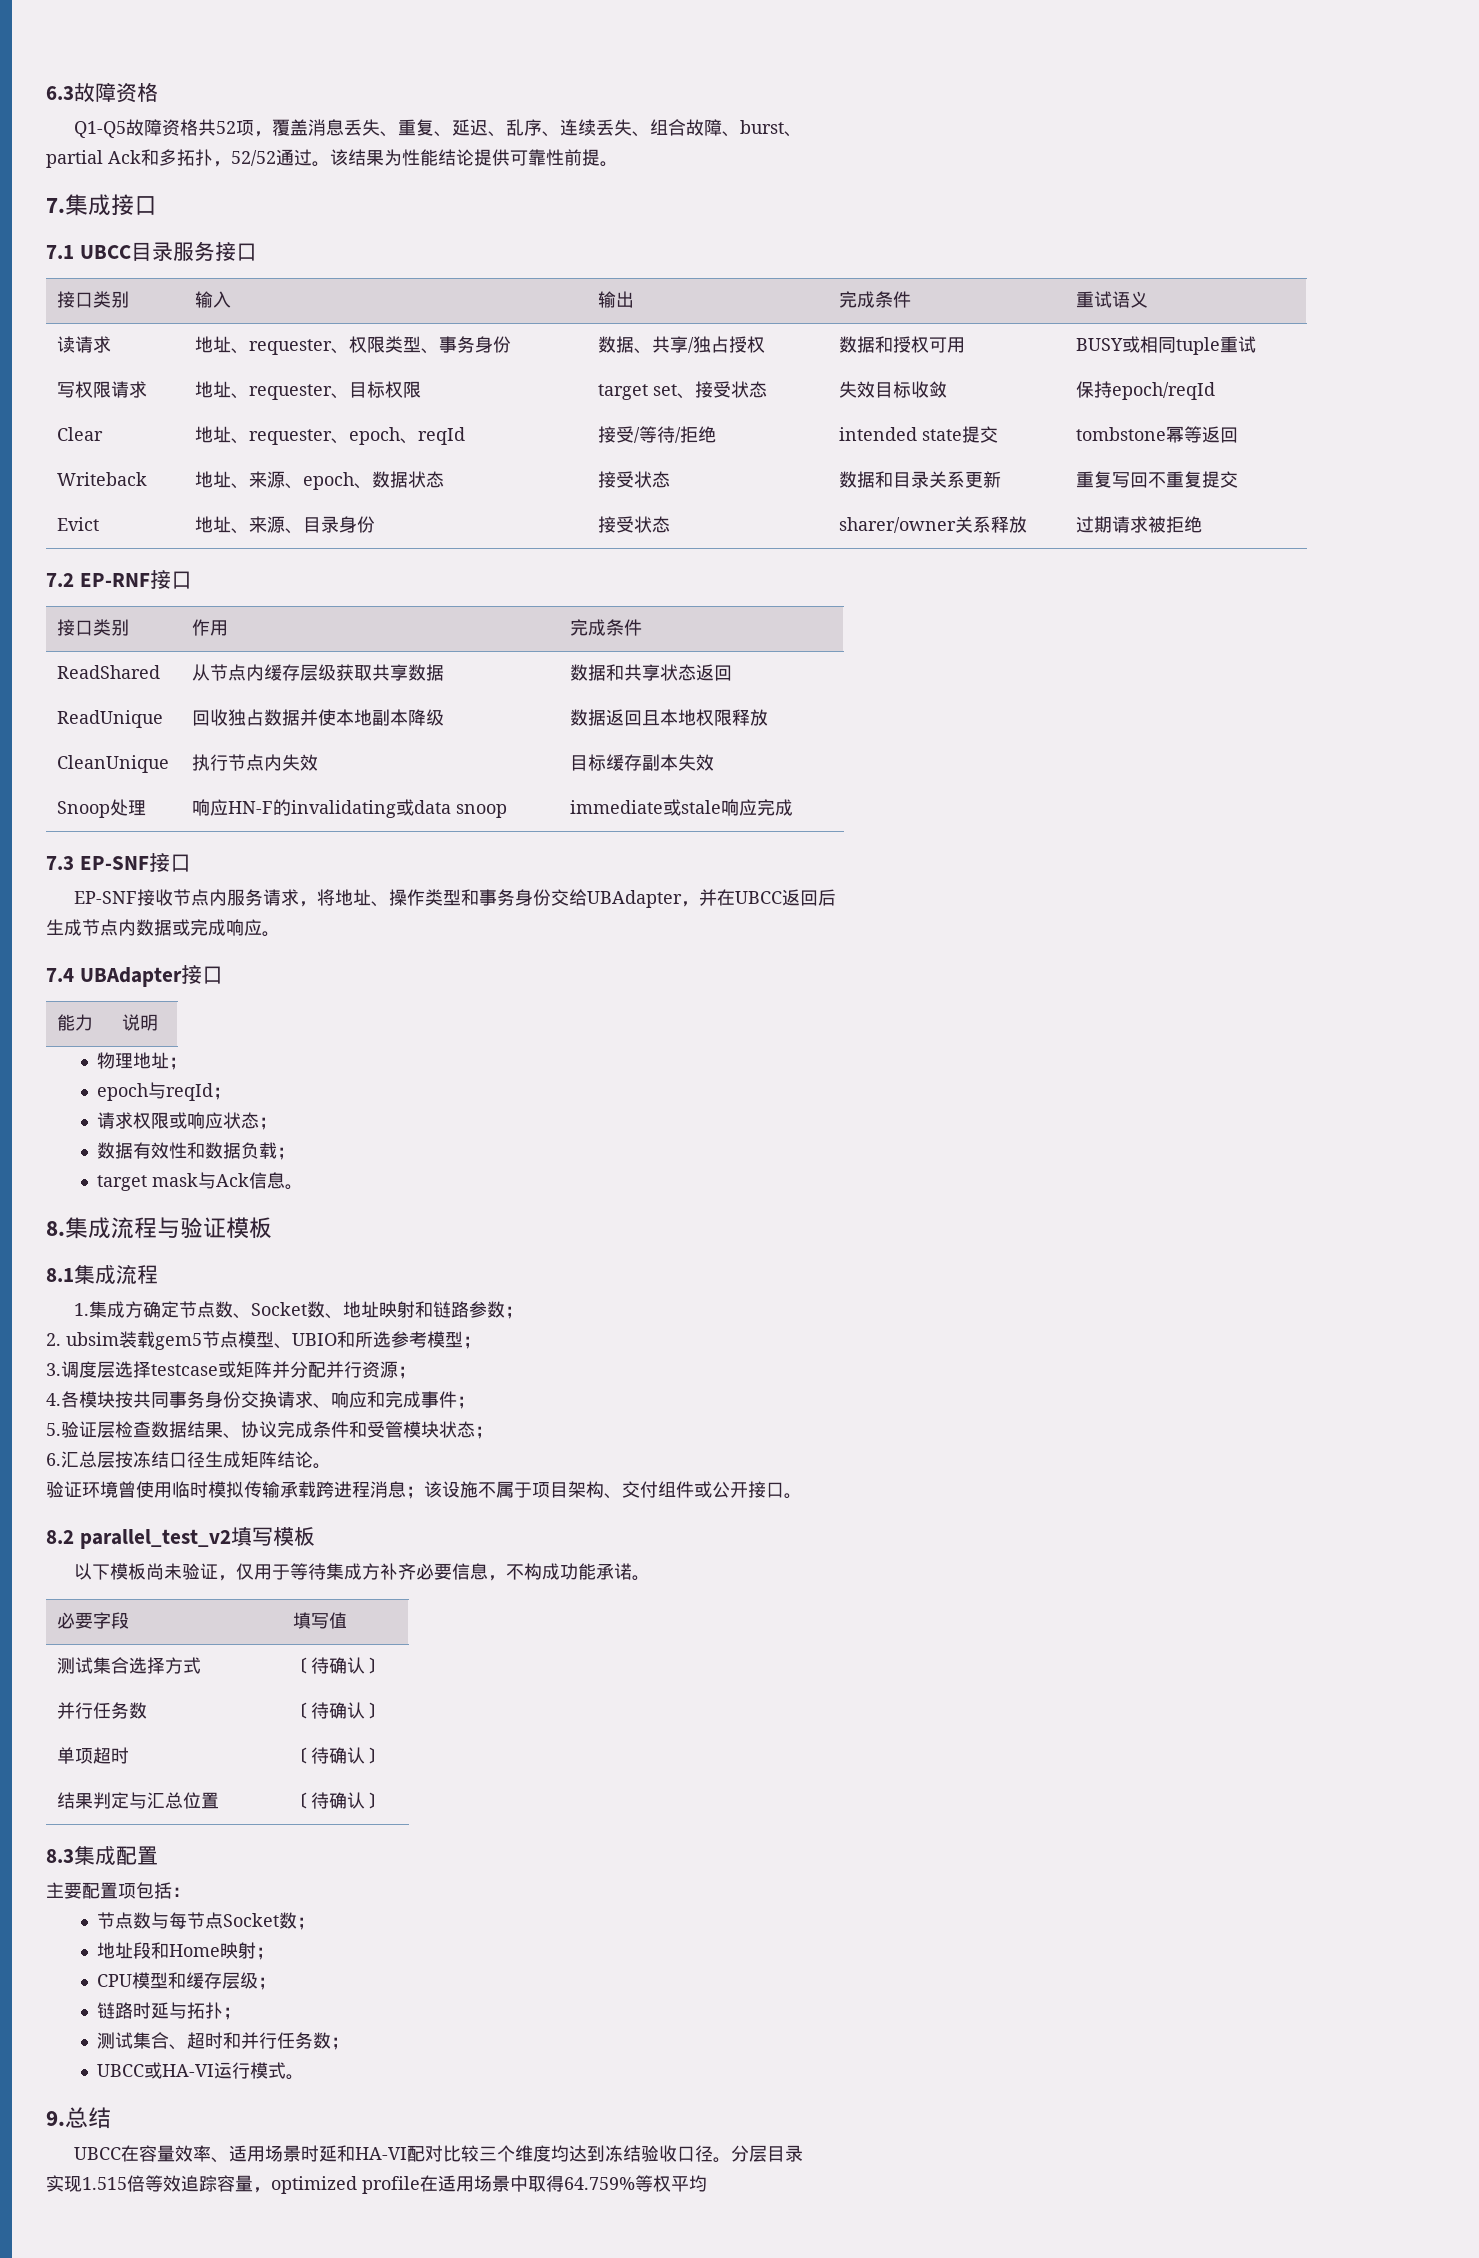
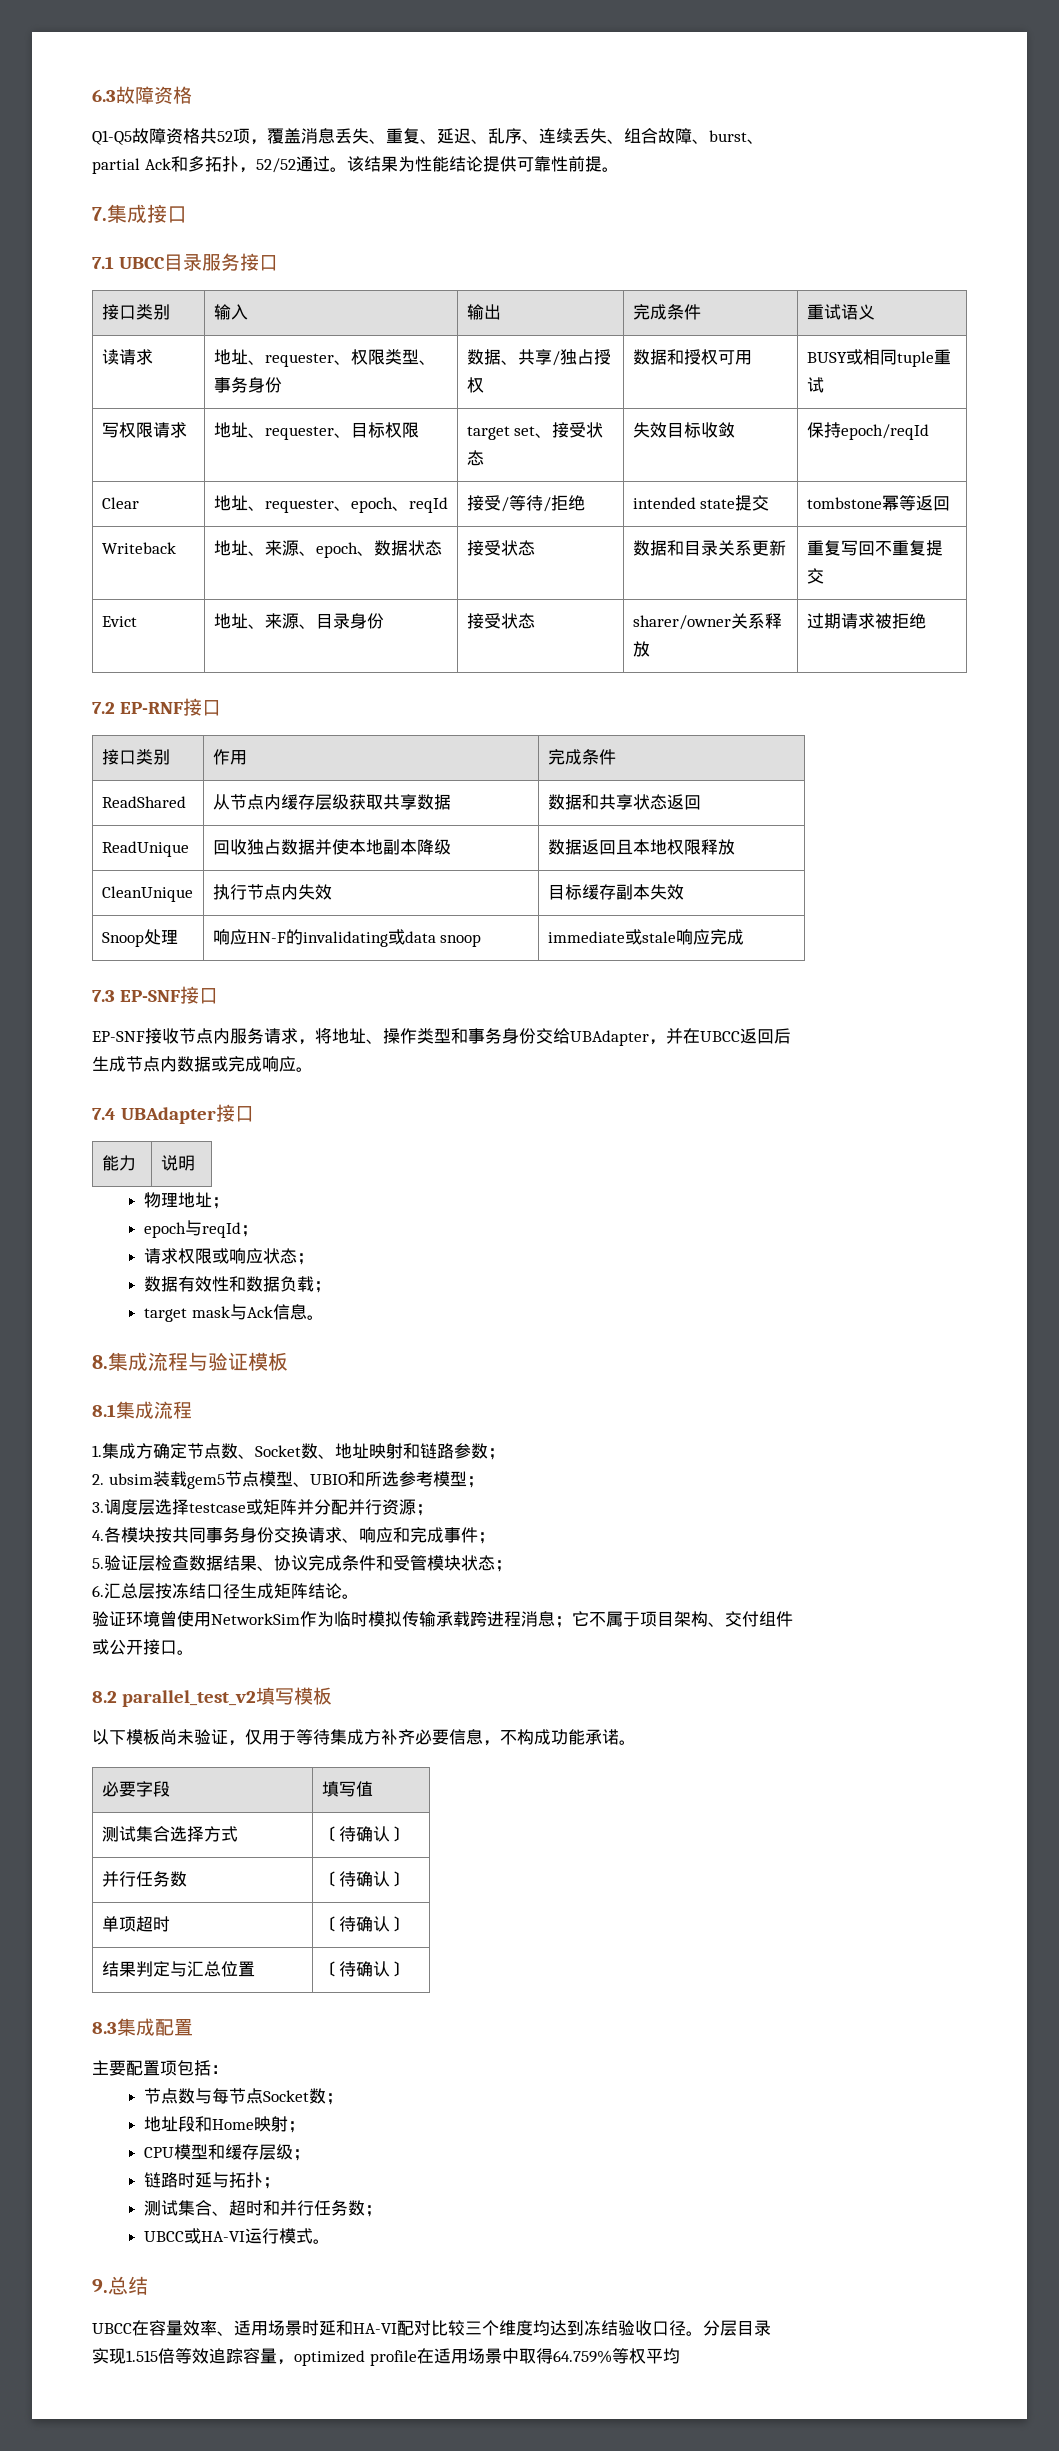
(172, 1490) none -> [211,1611,334,1627] NetworkSim作为
[424,1481,478,1498] 该设施 -> [572,1611,589,1626] 它
(694, 1489) none -> (793, 1619) //

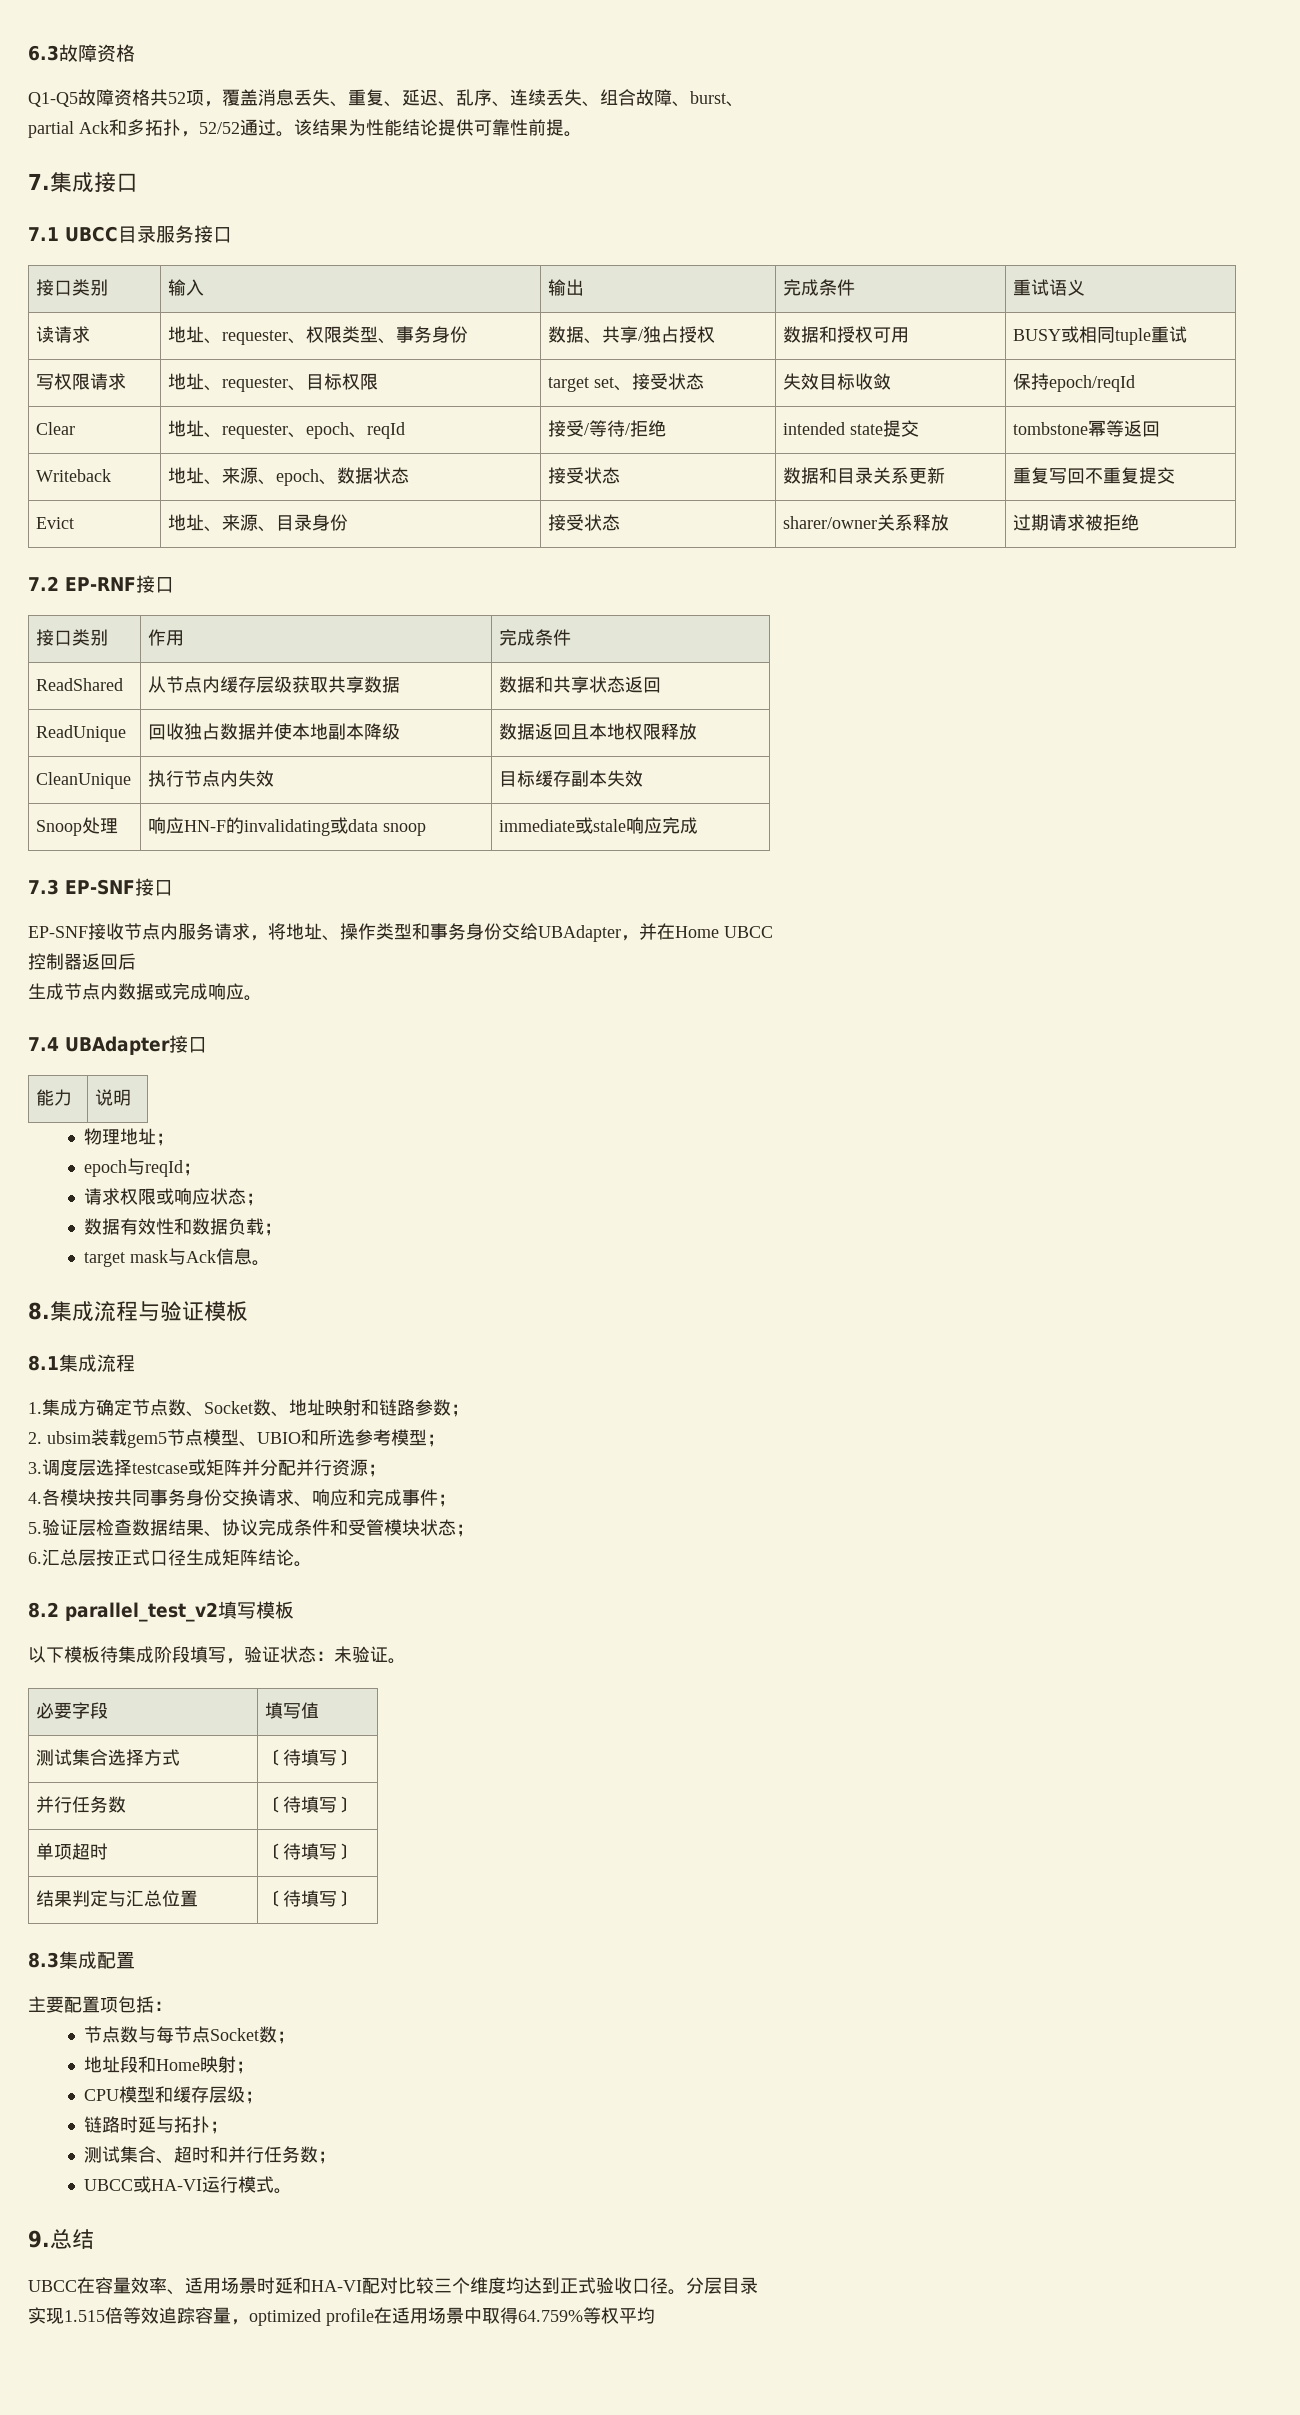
[700,1031,740,1042] UBCC -> [675,926,773,938] [28,953,82,970] Home UBCC // 控制器
[172,1583,206,1599] 冻结 -> [114,1549,150,1566] 正式
[92,1611,793,1628] [92,1639,194,1655] // 验证环境曾使用NetworkSim作为临时模拟传输承载跨进程消息；它不属于项目架构、交付组件 // 或公开接口。 -> (312, 1564) none
[160,1729,619,1746] 尚未验证，仅用于等待集成方补齐必要信息，不构成功能承诺 -> [100,1646,388,1664] 待集成阶段填写，验证状态：未验证
[355,1826,390,1842] 确认 -> [301,1749,338,1766] 填写
[355,1871,390,1887] 确认 -> [301,1796,338,1813] 填写
[355,1916,390,1932] 确认 -> [301,1843,338,1860] 填写
[355,1961,390,1977] 确认 -> [301,1890,338,1907] 填写
[584,2320,618,2336] 冻结 -> [560,2277,596,2294] 正式

